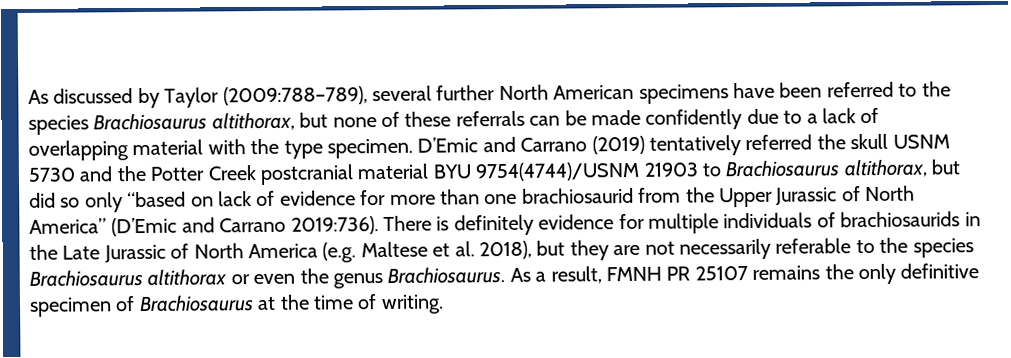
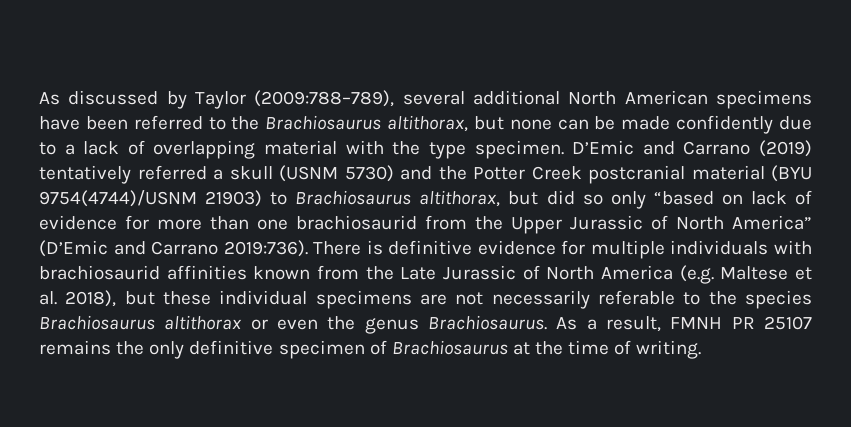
[436,85,496,101] further -> [473,90,560,105] additional
[28,115,89,135] species -> (260, 123) none
[380,110,525,128] of these referrals -> (552, 124) none
[816,133,950,150] [28,167,76,182] the skull USNM 5730 -> [213,165,394,182] a skull (USNM 5730)
[432,161,698,182] BYU 9754(4744)/USNM 21903 -> [771,165,812,182] [39,190,263,207] (BYU 9754(4744)/USNM 21903)
[453,214,534,236] definitely -> [388,240,473,255] definitive
[816,211,981,228] of brachiosaurids in -> [773,240,812,255] [39,265,360,280] with brachiosaurid affinities known from
[569,240,609,261] they -> [163,290,412,309] these individual specimens

